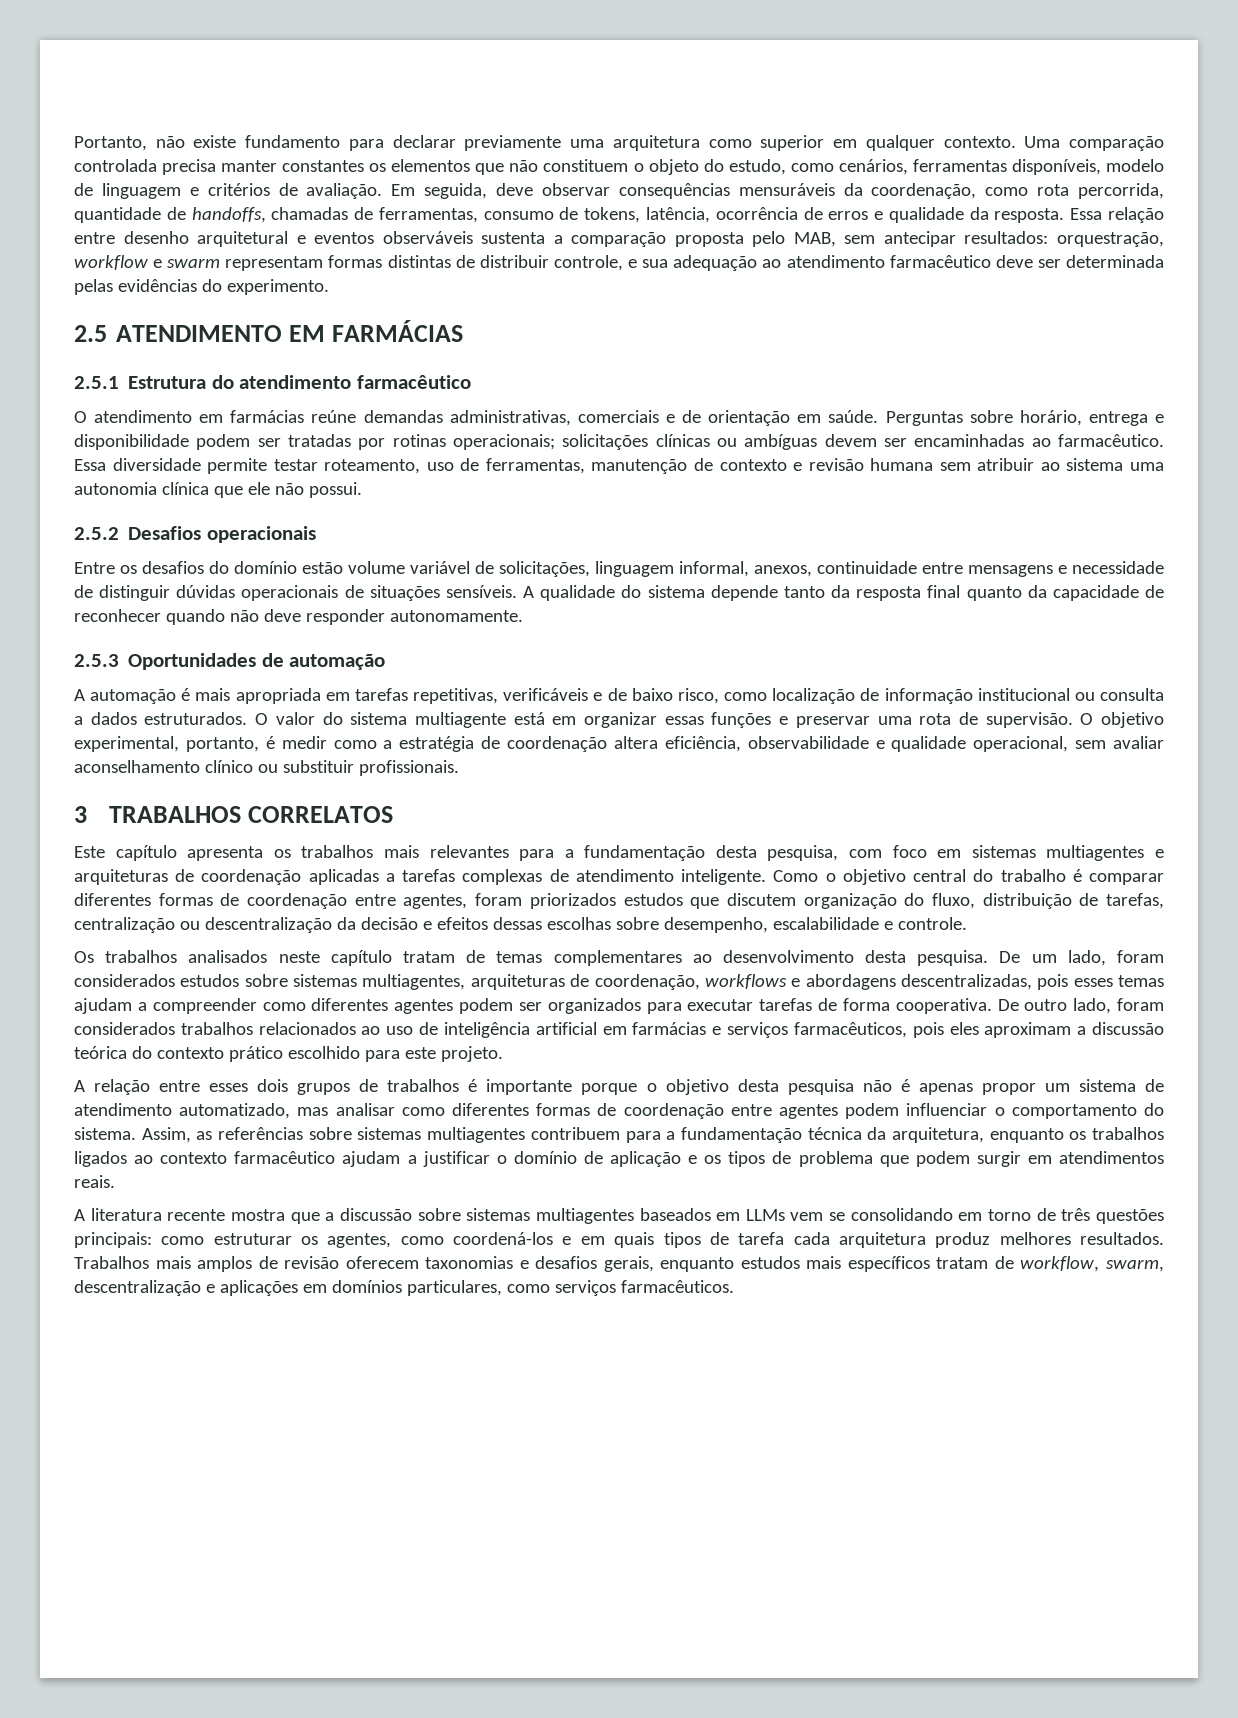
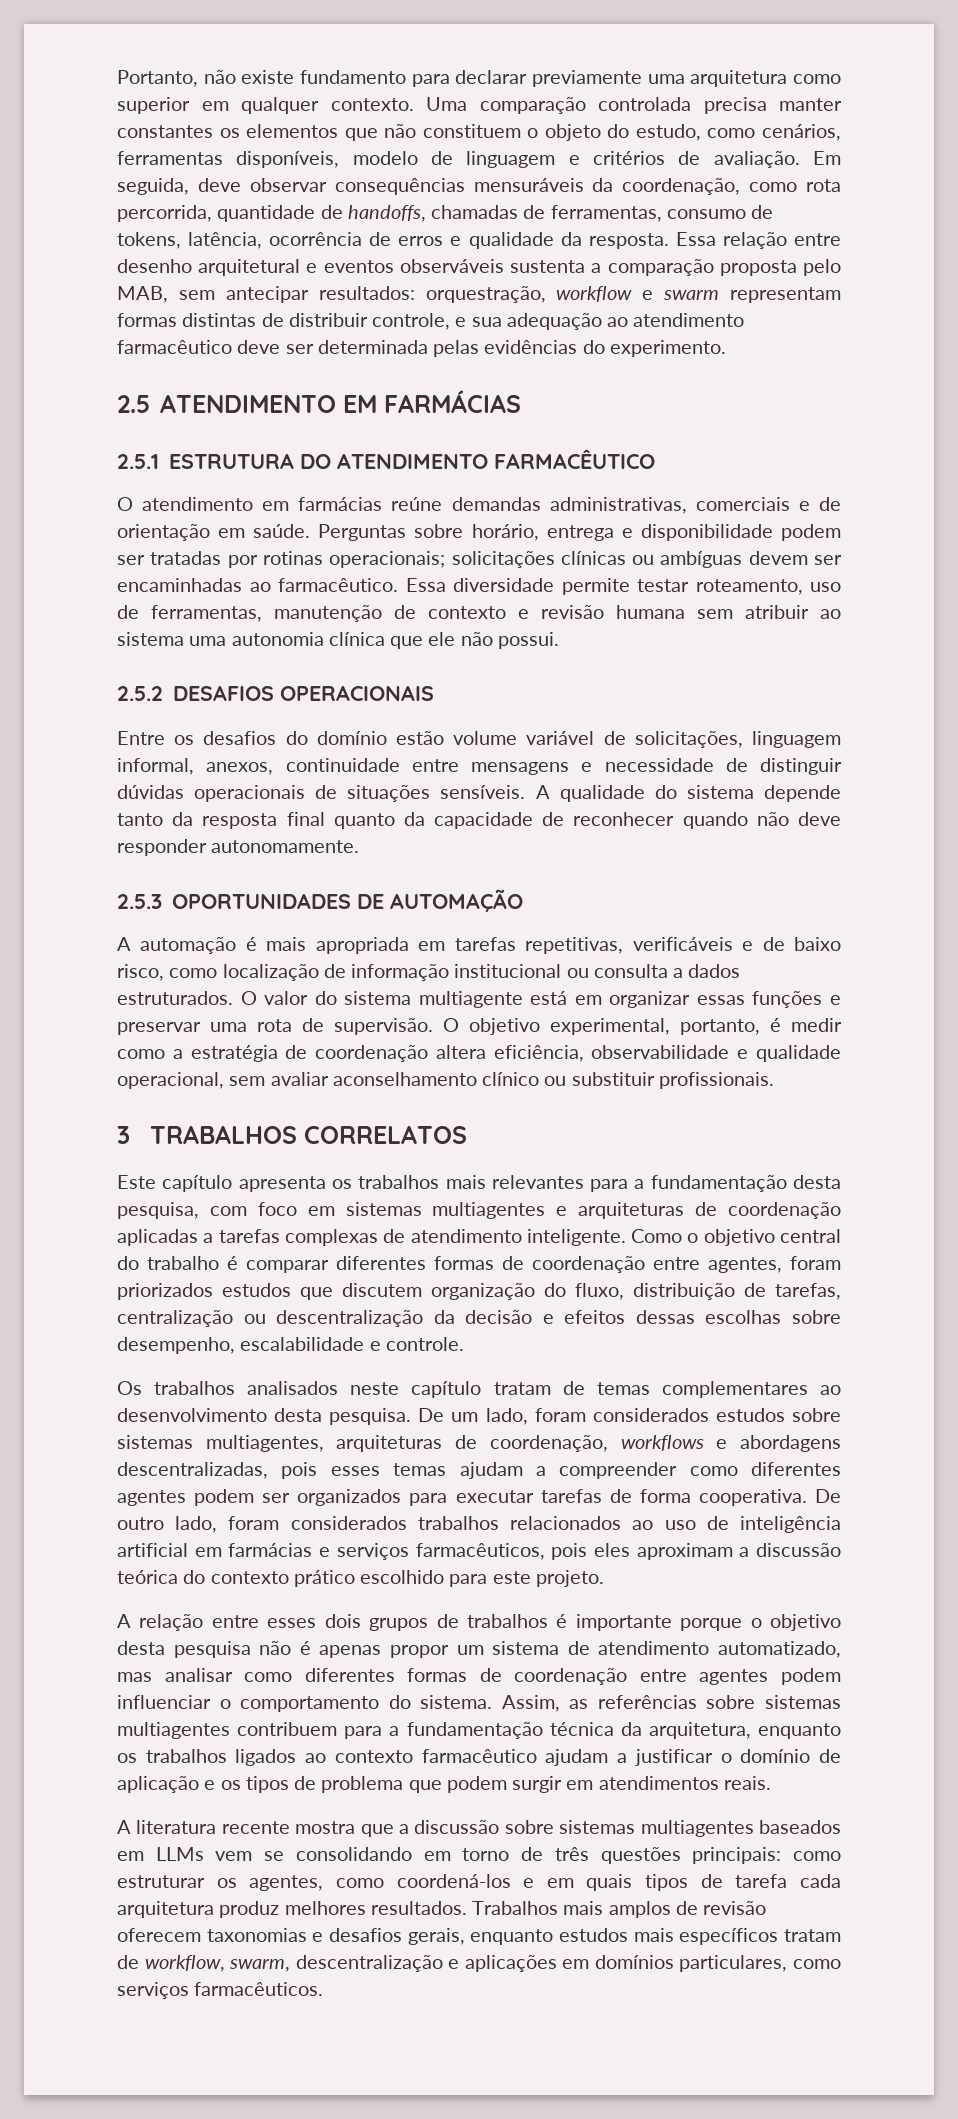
[128,375,471,389] Estrutura do atendimento farmacêutico -> [168,449,655,469] ESTRUTURA DO ATENDIMENTO FARMACÊUTICO
[128,526,316,543] Desafios operacionais -> [172,685,434,701] DESAFIOS OPERACIONAIS
[128,653,386,670] Oportunidades de automação -> [171,889,523,912] OPORTUNIDADES DE AUTOMAÇÃO

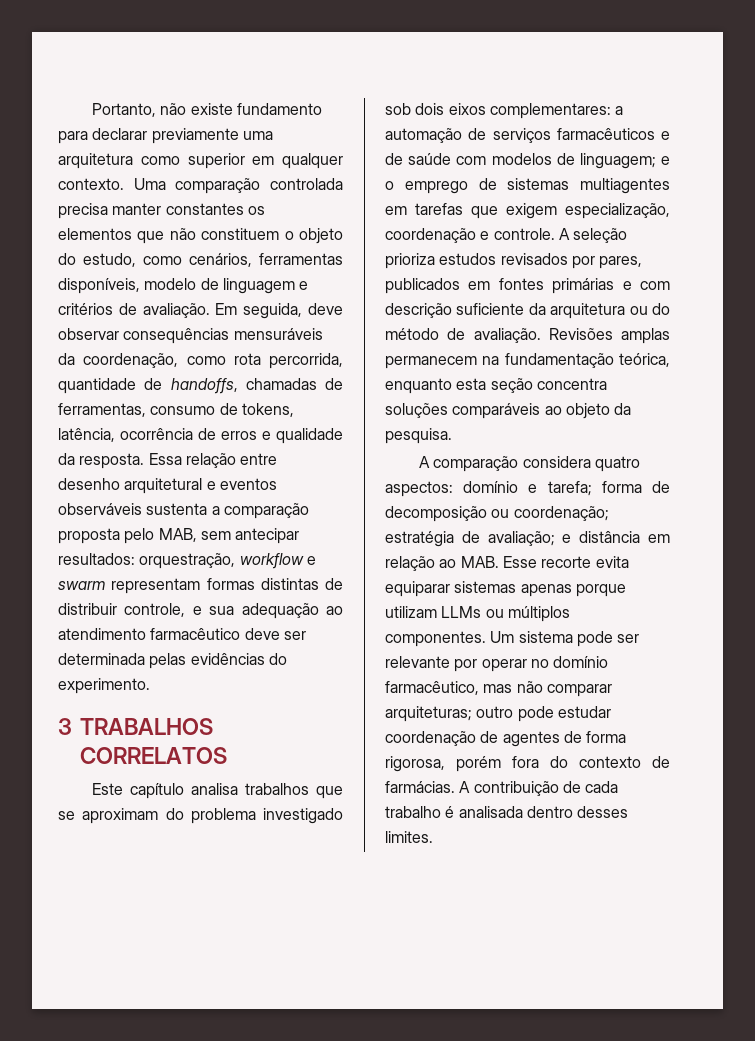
[117,390,521,413] [117,449,655,469] [117,497,841,514] [117,524,841,541] [117,551,842,568] [117,578,841,595] [117,605,841,622] [117,632,559,649] [117,685,434,701] [117,731,841,748] [117,758,842,775] [117,785,841,802] [117,812,841,829] [117,839,360,856] [117,889,523,912] [117,937,842,954] [117,964,741,981] [117,991,841,1008] [117,1018,842,1035] [117,1045,841,1062] [117,1072,774,1089] [117,1125,467,1144] [117,1175,841,1192] [117,1202,842,1219] [117,1229,841,1246] [117,1256,841,1273] [117,1283,841,1300] [117,1310,841,1327] [117,1337,464,1354] [117,1381,841,1398] [117,1408,841,1425] [117,1435,841,1452] [117,1462,841,1479] [117,1489,842,1506] [117,1516,841,1533] [117,1543,842,1560] [117,1570,604,1587] [117,1614,841,1631] [117,1641,842,1658] [117,1668,841,1685] [117,1695,841,1712] [117,1722,841,1739] [117,1749,842,1766] [117,1776,771,1793] [117,1820,841,1837] [117,1847,842,1864] [117,1874,841,1891] [117,1901,767,1918] [117,1928,841,1945] [117,1955,841,1972] [117,1982,324,1999] 2.5 ATENDIMENTO EM FARMÁCIAS // 2.5.1 ESTRUTURA DO ATENDIMENTO FARMACÊUTICO // O atendimento em farmácias reúne demandas administrativas, comerciais e de orientação em saúde. Perguntas sobre horário, entrega e disponibilidade podem ser tratadas por rotinas operacionais; solicitações clínicas ou ambíguas devem ser encaminhadas ao farmacêutico. Essa diversidade permite testar roteamento, uso de ferramentas, manutenção de contexto e revisão humana sem atribuir ao sistema uma autonomia clínica que ele não possui. // 2.5.2 DESAFIOS OPERACIONAIS // Entre os desafios do domínio estão volume variável de solicitações, linguagem informal, anexos, continuidade entre mensagens e necessidade de distinguir dúvidas operacionais de situações sensíveis. A qualidade do sistema depende tanto da resposta final quanto da capacidade de reconhecer quando não deve responder autonomamente. // 2.5.3 OPORTUNIDADES DE AUTOMAÇÃO // A automação é mais apropriada em tarefas repetitivas, verificáveis e de baixo risco, como localização de informação institucional ou consulta a dados estruturados. O valor do sistema multiagente está em organizar essas funções e preservar uma rota de supervisão. O objetivo experimental, portanto, é medir como a estratégia de coordenação altera eficiência, observabilidade e qualidade operacional, sem avaliar aconselhamento clínico ou substituir profissionais. // 3 TRABALHOS CORRELATOS // Este capítulo apresenta os trabalhos mais relevantes para a fundamentação desta pesquisa, com foco em sistemas multiagentes e arquiteturas de coordenação aplicadas a tarefas complexas de atendimento inteligente. Como o objetivo central do trabalho é comparar diferentes formas de coordenação entre agentes, foram priorizados estudos que discutem organização do fluxo, distribuição de tarefas, centralização ou descentralização da decisão e efeitos dessas escolhas sobre desempenho, escalabilidade e controle. // Os trabalhos analisados neste capítulo tratam de temas complementares ao desenvolvimento desta pesquisa. De um lado, foram considerados estudos sobre sistemas multiagentes, arquiteturas de coordenação, workflows e abordagens descentralizadas, pois esses temas ajudam a compreender como diferentes agentes podem ser organizados para executar tarefas de forma cooperativa. De outro lado, foram considerados trabalhos relacionados ao uso de inteligência artificial em farmácias e serviços farmacêuticos, pois eles aproximam a discussão teórica do contexto prático escolhido para este projeto. // A relação entre esses dois grupos de trabalhos é importante porque o objetivo desta pesquisa não é apenas propor um sistema de atendimento automatizado, mas analisar como diferentes formas de coordenação entre agentes podem influenciar o comportamento do sistema. Assim, as referências sobre sistemas multiagentes contribuem para a fundamentação técnica da arquitetura, enquanto os trabalhos ligados ao contexto farmacêutico ajudam a justificar o domínio de aplicação e os tipos de problema que podem surgir em atendimentos reais. // A literatura recente mostra que a discussão sobre sistemas multiagentes baseados em LLMs vem se consolidando em torno de três questões principais: como estruturar os agentes, como coordená-los e em quais tipos de tarefa cada arquitetura produz melhores resultados. Trabalhos mais amplos de revisão oferecem taxonomias e desafios gerais, enquanto estudos mais específicos tratam de workflow, swarm, descentralização e aplicações em domínios particulares, como serviços farmacêuticos. -> [58,718,213,735] [80,747,227,764] [92,783,343,799] [58,808,343,824] [385,103,624,119] [385,128,670,143] [385,153,670,169] [385,178,670,194] [385,203,670,219] [385,228,628,243] [385,253,643,269] [385,278,670,294] [385,303,670,319] [385,328,670,344] [385,353,670,369] [385,378,607,394] [385,403,632,419] [385,428,452,444] [419,456,641,472] [385,481,670,497] [385,506,609,522] [385,531,670,547] [385,556,629,571] [385,581,626,597] [385,606,570,622] [385,631,640,647] [385,656,609,672] [385,681,612,697] [385,706,611,722] [385,731,627,747] [385,756,670,772] [385,781,619,796] [385,806,629,818] [385,831,433,843] 3 TRABALHOS CORRELATOS // Este capítulo analisa trabalhos que se aproximam do problema investigado sob dois eixos complementares: a automação de serviços farmacêuticos e de saúde com modelos de linguagem; e o emprego de sistemas multiagentes em tarefas que exigem especialização, coordenação e controle. A seleção prioriza estudos revisados por pares, publicados em fontes primárias e com descrição suficiente da arquitetura ou do método de avaliação. Revisões amplas permanecem na fundamentação teórica, enquanto esta seção concentra soluções comparáveis ao objeto da pesquisa. // A comparação considera quatro aspectos: domínio e tarefa; forma de decomposição ou coordenação; estratégia de avaliação; e distância em relação ao MAB. Esse recorte evita equiparar sistemas apenas porque utilizam LLMs ou múltiplos componentes. Um sistema pode ser relevante por operar no domínio farmacêutico, mas não comparar arquiteturas; outro pode estudar coordenação de agentes de forma rigorosa, porém fora do contexto de farmácias. A contribuição de cada trabalho é analisada dentro desses limites.

